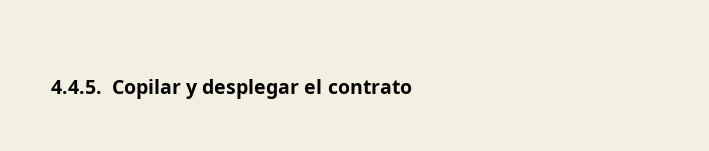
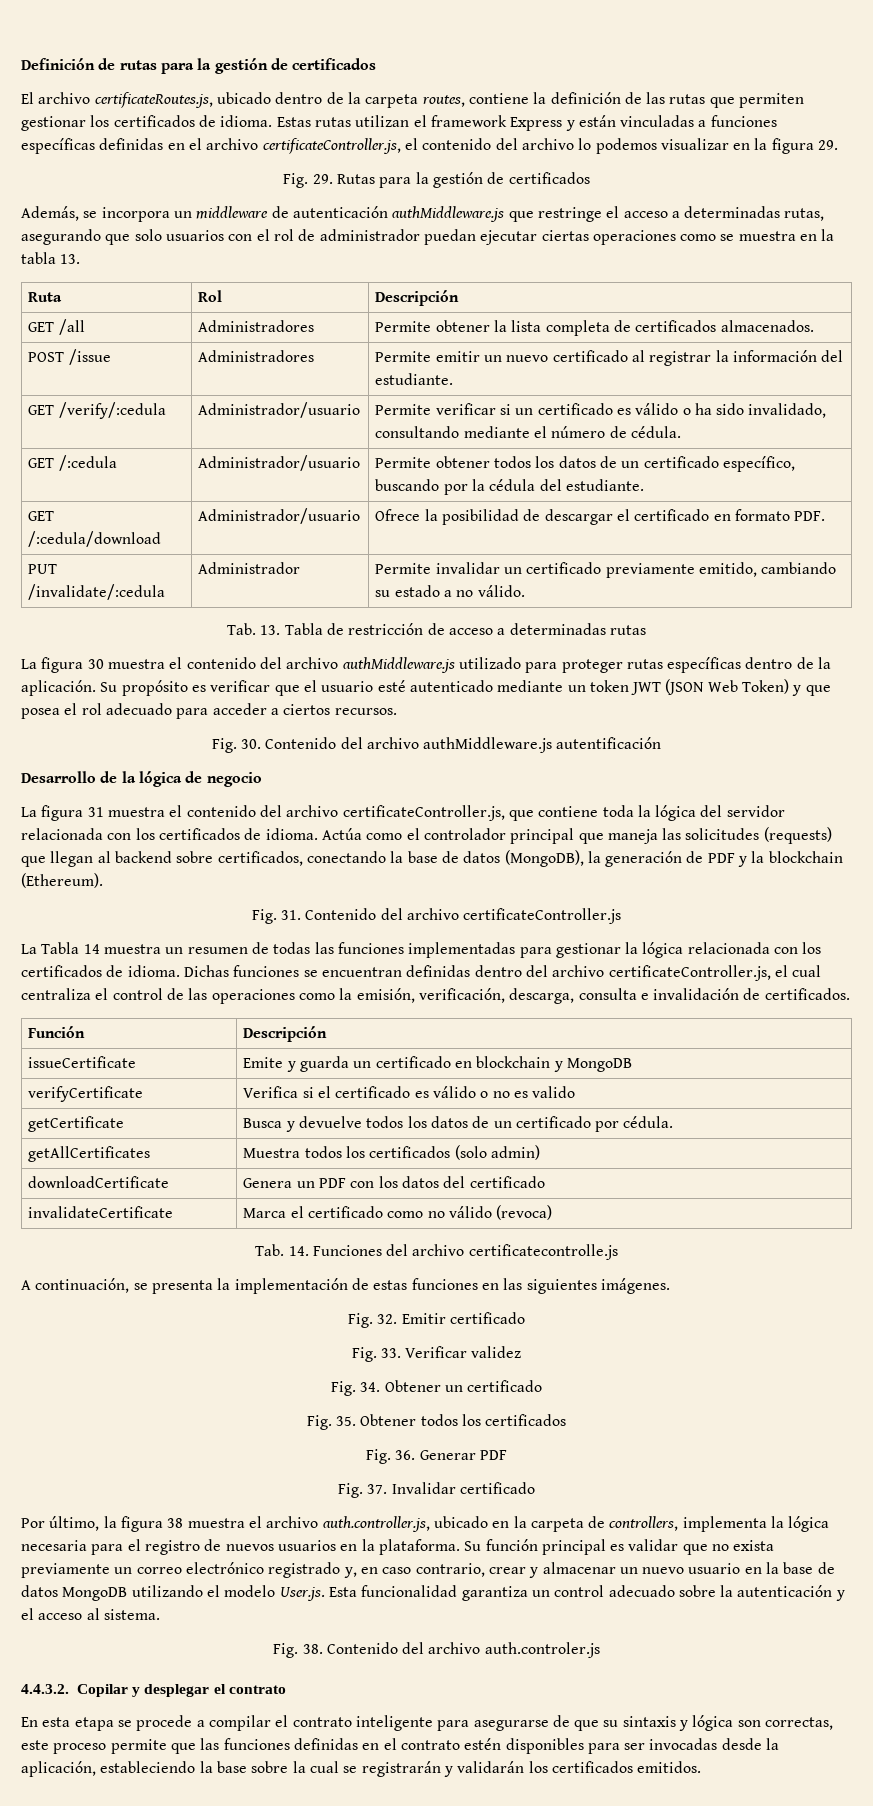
[51,80,102,94] 4.4.5. -> [21,58,377,74] [21,92,805,108] [21,115,777,131] [21,138,839,154] [283,172,590,188] [21,206,825,222] [21,229,835,245] [21,252,81,264] [28,292,63,302] [198,290,223,302] [375,290,460,306] [28,319,85,335] [198,320,315,332] [375,320,814,336] [28,349,111,365] [198,350,315,362] [375,350,844,366] [375,373,454,385] [28,402,166,419] [198,402,361,418] [375,403,827,418] [375,426,681,438] [28,455,117,471] [198,455,361,471] [375,456,795,472] [375,479,644,495] [28,511,55,521] [28,531,162,547] [198,508,361,524] [375,509,826,525] [28,564,58,574] [28,584,166,600] [198,562,301,574] [375,562,837,578] [375,585,525,597] [227,623,646,635] [21,657,832,673] [21,679,831,696] [21,703,397,719] [211,737,662,753] [21,771,262,787] [21,805,785,821] [21,827,832,844] [21,850,843,867] [21,873,103,888] [251,908,622,924] [21,942,822,958] [21,965,822,981] [21,988,850,1004] [28,1026,86,1038] [243,1026,328,1042] [28,1056,137,1068] [243,1056,632,1072] [28,1086,144,1102] [243,1086,576,1098] [28,1116,125,1132] [243,1116,674,1132] [28,1146,151,1162] [243,1145,540,1160] [28,1176,170,1188] [243,1176,545,1188] [28,1206,174,1218] [243,1205,553,1220] [255,1244,618,1260] [21,1278,670,1294] [348,1312,525,1328] [351,1346,522,1362] [330,1380,543,1396] [306,1414,567,1430] [366,1449,507,1464] [338,1482,535,1498] [21,1516,830,1532] [21,1539,775,1555] [21,1562,835,1578] [21,1585,845,1601] [21,1608,160,1620] [273,1642,600,1658] [21,1684,69,1694] Definición de rutas para la gestión de certificados // El archivo certificateRoutes.js, ubicado dentro de la carpeta routes, contiene la definición de las rutas que permiten gestionar los certificados de idioma. Estas rutas utilizan el framework Express y están vinculadas a funciones específicas definidas en el archivo certificateController.js, el contenido del archivo lo podemos visualizar en la figura 29. // Fig. 29. Rutas para la gestión de certificados // Además, se incorpora un middleware de autenticación authMiddleware.js que restringe el acceso a determinadas rutas, asegurando que solo usuarios con el rol de administrador puedan ejecutar ciertas operaciones como se muestra en la tabla 13. // Ruta | Rol | Descripción // GET /all | Administradores | Permite obtener la lista completa de certificados almacenados. // POST /issue | Administradores | Permite emitir un nuevo certificado al registrar la información del estudiante. // GET /verify/:cedula | Administrador/usuario | Permite verificar si un certificado es válido o ha sido invalidado, consultando mediante el número de cédula. // GET /:cedula | Administrador/usuario | Permite obtener todos los datos de un certificado específico, buscando por la cédula del estudiante. // GET /:cedula/download | Administrador/usuario | Ofrece la posibilidad de descargar el certificado en formato PDF. // PUT /invalidate/:cedula | Administrador | Permite invalidar un certificado previamente emitido, cambiando su estado a no válido. // Tab. 13. Tabla de restricción de acceso a determinadas rutas // La figura 30 muestra el contenido del archivo authMiddleware.js utilizado para proteger rutas específicas dentro de la aplicación. Su propósito es verificar que el usuario esté autenticado mediante un token JWT (JSON Web Token) y que posea el rol adecuado para acceder a ciertos recursos. // Fig. 30. Contenido del archivo authMiddleware.js autentificación // Desarrollo de la lógica de negocio // La figura 31 muestra el contenido del archivo certificateController.js, que contiene toda la lógica del servidor relacionada con los certificados de idioma. Actúa como el controlador principal que maneja las solicitudes (requests) que llegan al backend sobre certificados, conectando la base de datos (MongoDB), la generación de PDF y la blockchain (Ethereum). // Fig. 31. Contenido del archivo certificateController.js // La Tabla 14 muestra un resumen de todas las funciones implementadas para gestionar la lógica relacionada con los certificados de idioma. Dichas funciones se encuentran definidas dentro del archivo certificateController.js, el cual centraliza el control de las operaciones como la emisión, verificación, descarga, consulta e invalidación de certificados. // Función | Descripción // issueCertificate | Emite y guarda un certificado en blockchain y MongoDB // verifyCertificate | Verifica si el certificado es válido o no es valido // getCertificate | Busca y devuelve todos los datos de un certificado por cédula. // getAllCertificates | Muestra todos los certificados (solo admin) // downloadCertificate | Genera un PDF con los datos del certificado // invalidateCertificate | Marca el certificado como no válido (revoca) // Tab. 14. Funciones del archivo certificatecontrolle.js // A continuación, se presenta la implementación de estas funciones en las siguientes imágenes. // Fig. 32. Emitir certificado // Fig. 33. Verificar validez // Fig. 34. Obtener un certificado // Fig. 35. Obtener todos los certificados // Fig. 36. Generar PDF // Fig. 37. Invalidar certificado // Por último, la figura 38 muestra el archivo auth.controller.js, ubicado en la carpeta de controllers, implementa la lógica necesaria para el registro de nuevos usuarios en la plataforma. Su función principal es validar que no exista previamente un correo electrónico registrado y, en caso contrario, crear y almacenar un nuevo usuario en la base de datos MongoDB utilizando el modelo User.js. Esta funcionalidad garantiza un control adecuado sobre la autenticación y el acceso al sistema. // Fig. 38. Contenido del archivo auth.controler.js // 4.4.3.2.
(412, 87) none -> [21,1715,834,1731] [21,1738,780,1754] [21,1761,702,1777] // En esta etapa se procede a compilar el contrato inteligente para asegurarse de que su sintaxis y lógica son correctas, este proceso permite que las funciones definidas en el contrato estén disponibles para ser invocadas desde la aplicación, estableciendo la base sobre la cual se registrarán y validarán los certificados emitidos.

